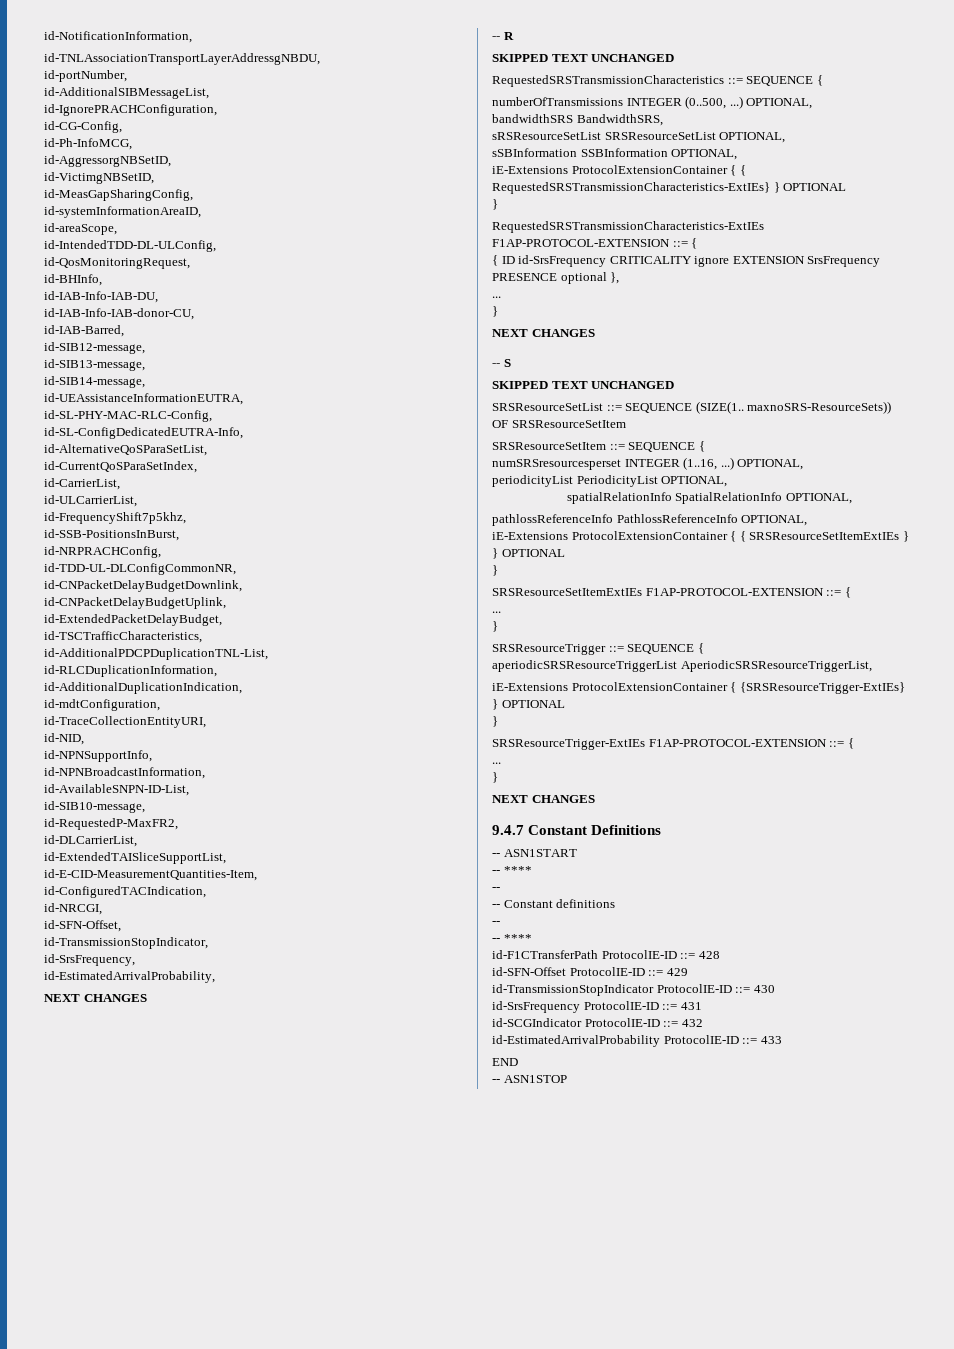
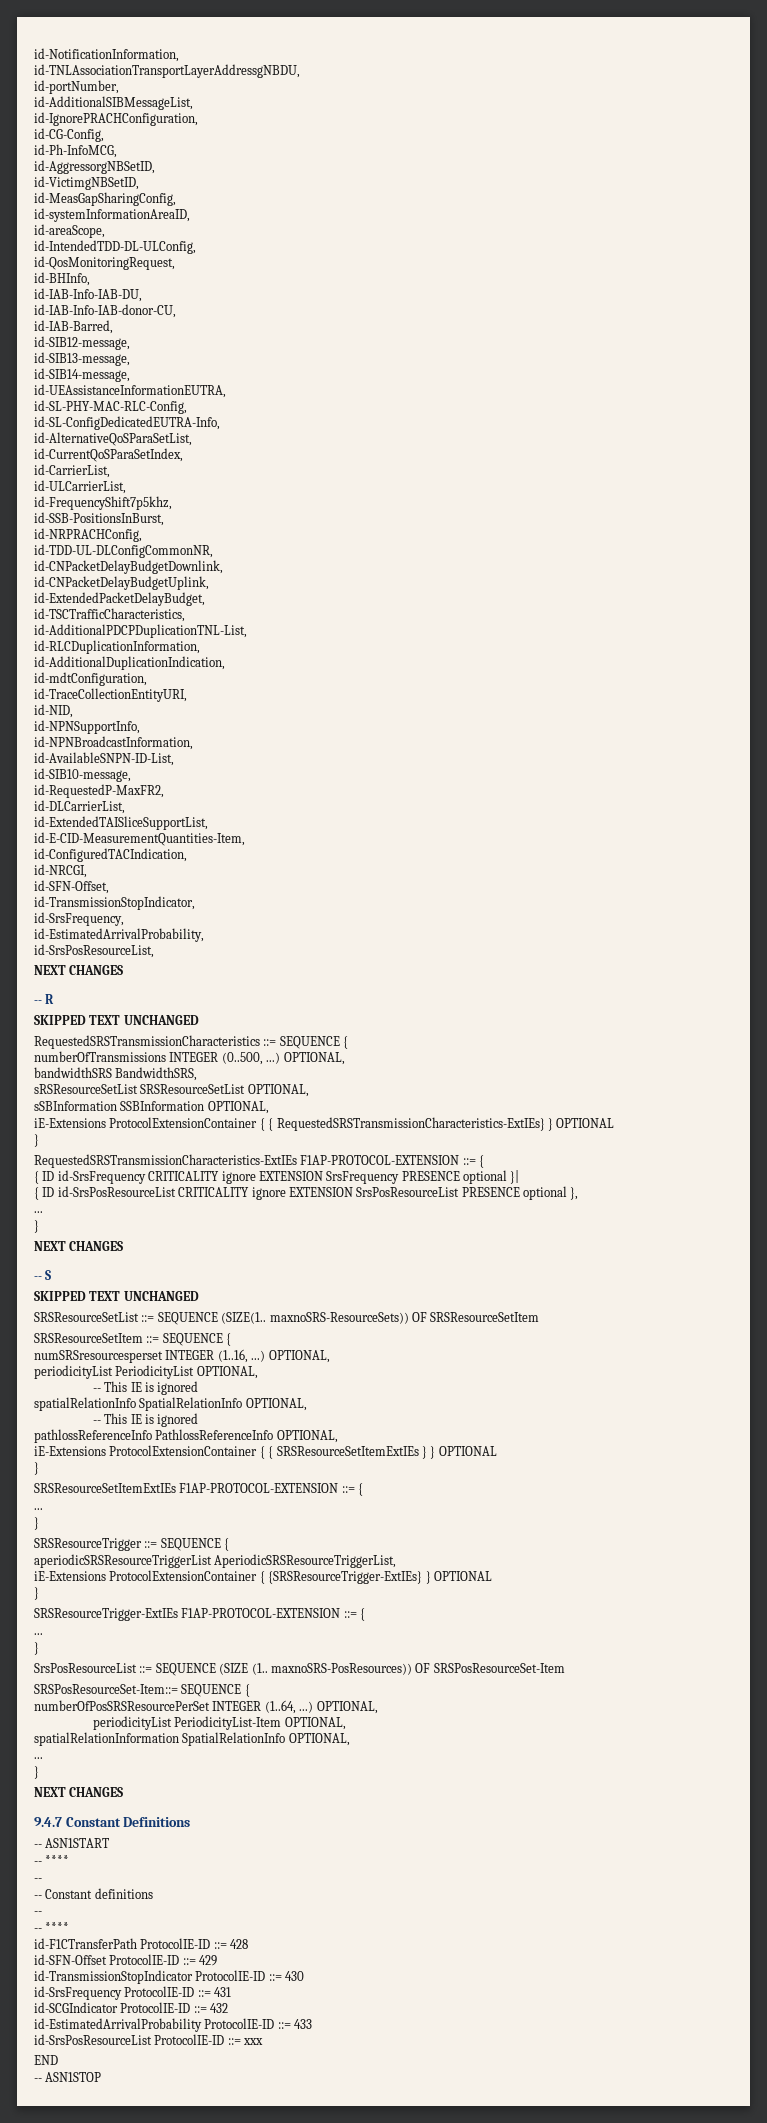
(215, 977) none -> [34,944,154,958] // id-SrsPosResourceList,
(607, 278) none -> [510,1170,520,1184] [34,1186,567,1200] }| // { ID id-SrsPosResourceList CRITICALITY ignore EXTENSION SrsPosResourceList PRESENCE optional
[566,492,852,504] spatialRelationInfo SpatialRelationInfo OPTIONAL, -> [92,1381,199,1395] [34,1397,307,1411] [92,1413,199,1427] -- This IE is ignored // spatialRelationInfo SpatialRelationInfo OPTIONAL, // -- This IE is ignored
(498, 777) none -> [34,1663,565,1676] [34,1684,250,1697] [34,1700,378,1714] [92,1716,346,1730] [34,1732,350,1746] [34,1757,43,1759] [34,1766,39,1779] // SrsPosResourceList ::= SEQUENCE (SIZE (1.. maxnoSRS-PosResources)) OF SRSPosResourceSet-Item // SRSPosResourceSet-Item::= SEQUENCE { // numberOfPosSRSResourcePerSet INTEGER (1..64, ...) OPTIONAL, // periodicityList PeriodicityList-Item OPTIONAL, // spatialRelationInformation SpatialRelationInfo OPTIONAL, // ... // }
(782, 1040) none -> [34,2034,264,2045] // id-SrsPosResourceList ProtocolIE-ID ::= xxx

